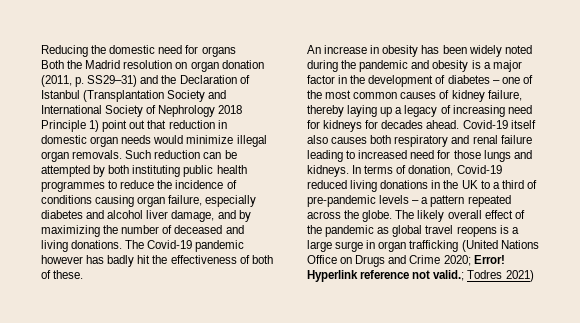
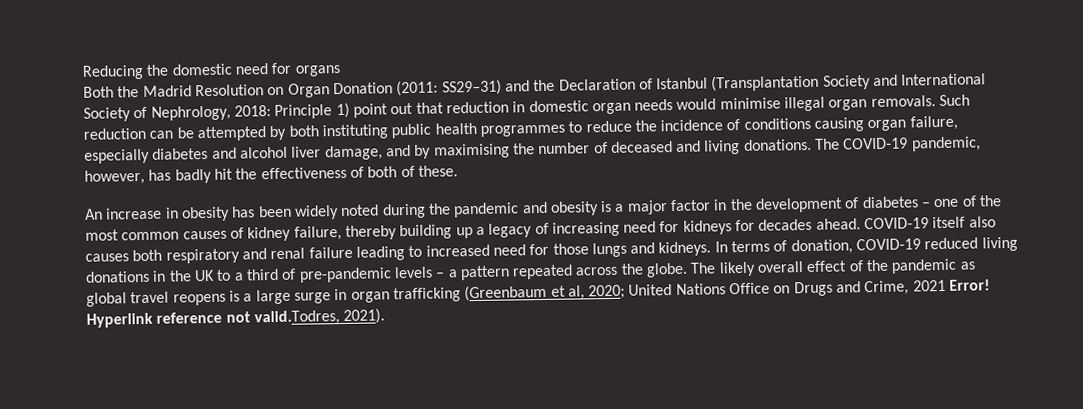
[123,60,264,72] [41,75,85,87] resolution on organ donation (2011, p. -> [194,80,439,98] Resolution on Organ Donation (2011:
[158,105,243,117] Nephrology 2018 -> [150,105,271,121] Nephrology, 2018:
[186,135,234,144] minimize -> [719,97,781,110] minimise
[41,225,100,237] maximizing -> [433,143,510,159] maximising
[147,240,245,252] [41,255,83,264] Covid-19 pandemic however -> [843,136,981,152] [84,169,145,185] COVID-19 pandemic, however,
[347,105,378,117] laying -> [399,224,453,240] building
[462,120,508,129] Covid-19 -> [864,217,930,230] COVID-19
[456,165,502,174] Covid-19 -> [856,238,922,251] COVID-19
[461,240,498,252] (United -> [464,284,673,302] (Greenbaum et al, 2020; United
[409,255,471,266] Crime 2020; -> [864,279,946,296] Crime, 2021
[433,270,534,282] valid.; Todres 2021) -> [253,308,386,326] valid.Todres, 2021).

